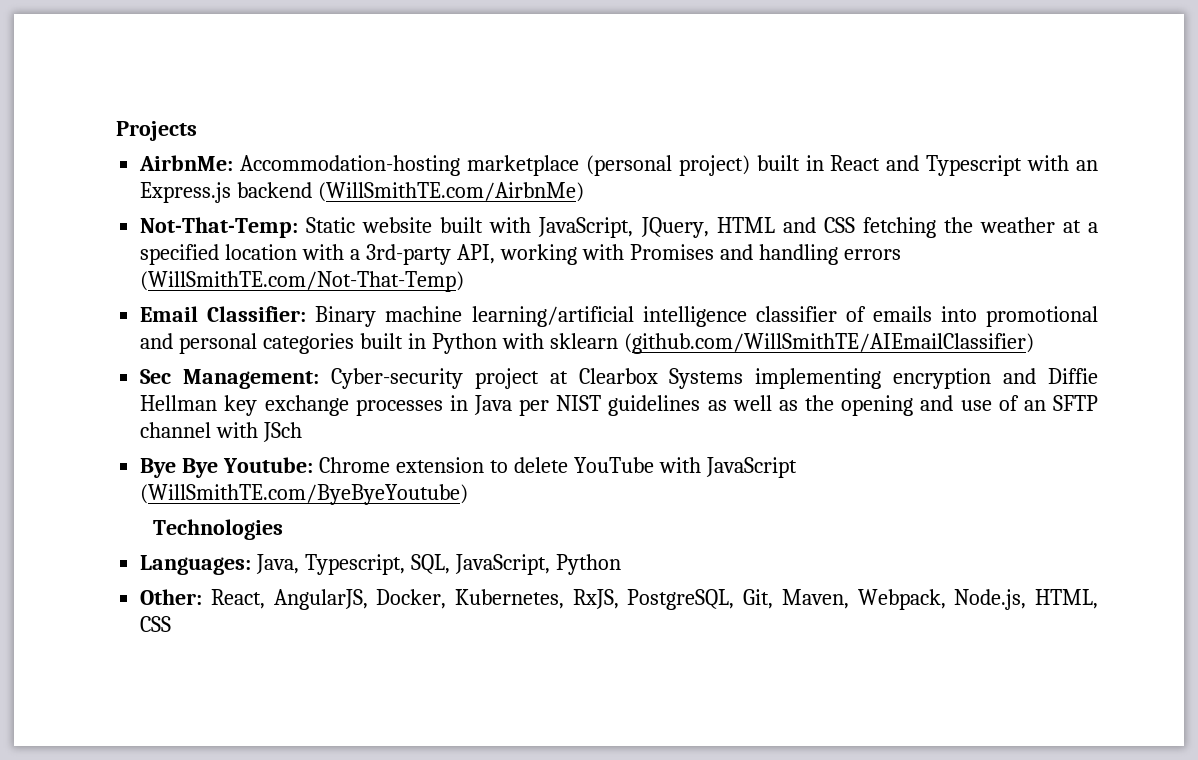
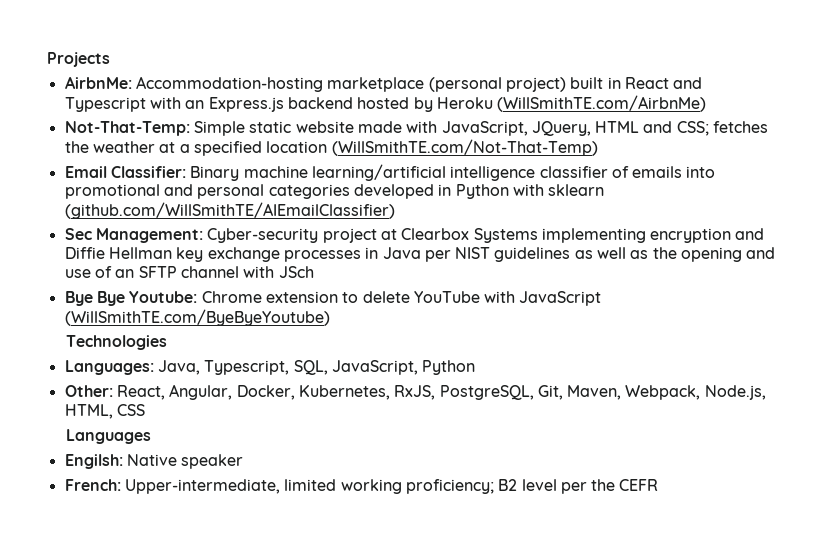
(313, 190) none -> [357,97,493,112] hosted by Heroku
[306,217,484,233] Static website built -> [193,121,402,136] Simple static website made
[823,217,936,238] CSS fetching -> [676,121,769,136] CSS; fetches
[302,244,901,265] with a 3rd-party API, working with Promises and handling errors -> (328, 147) none
[360,333,404,349] built -> [353,184,434,199] developed
[273,589,368,610] AngularJS, -> [169,384,233,400] Angular,
(172, 624) none -> [66,429,152,444] [64,454,244,469] [64,479,659,494] // Languages // Engilsh: Native speaker // French: Upper-intermediate, limited working proficiency; B2 level per the CEFR

